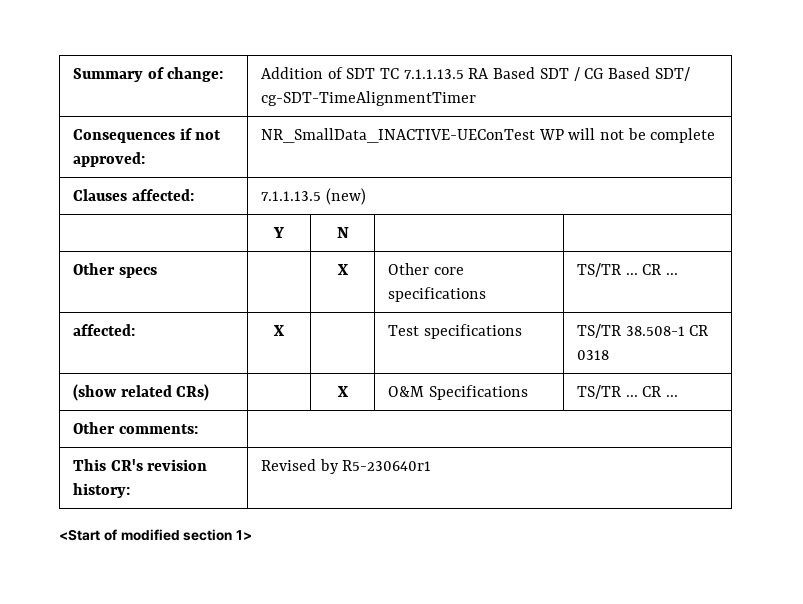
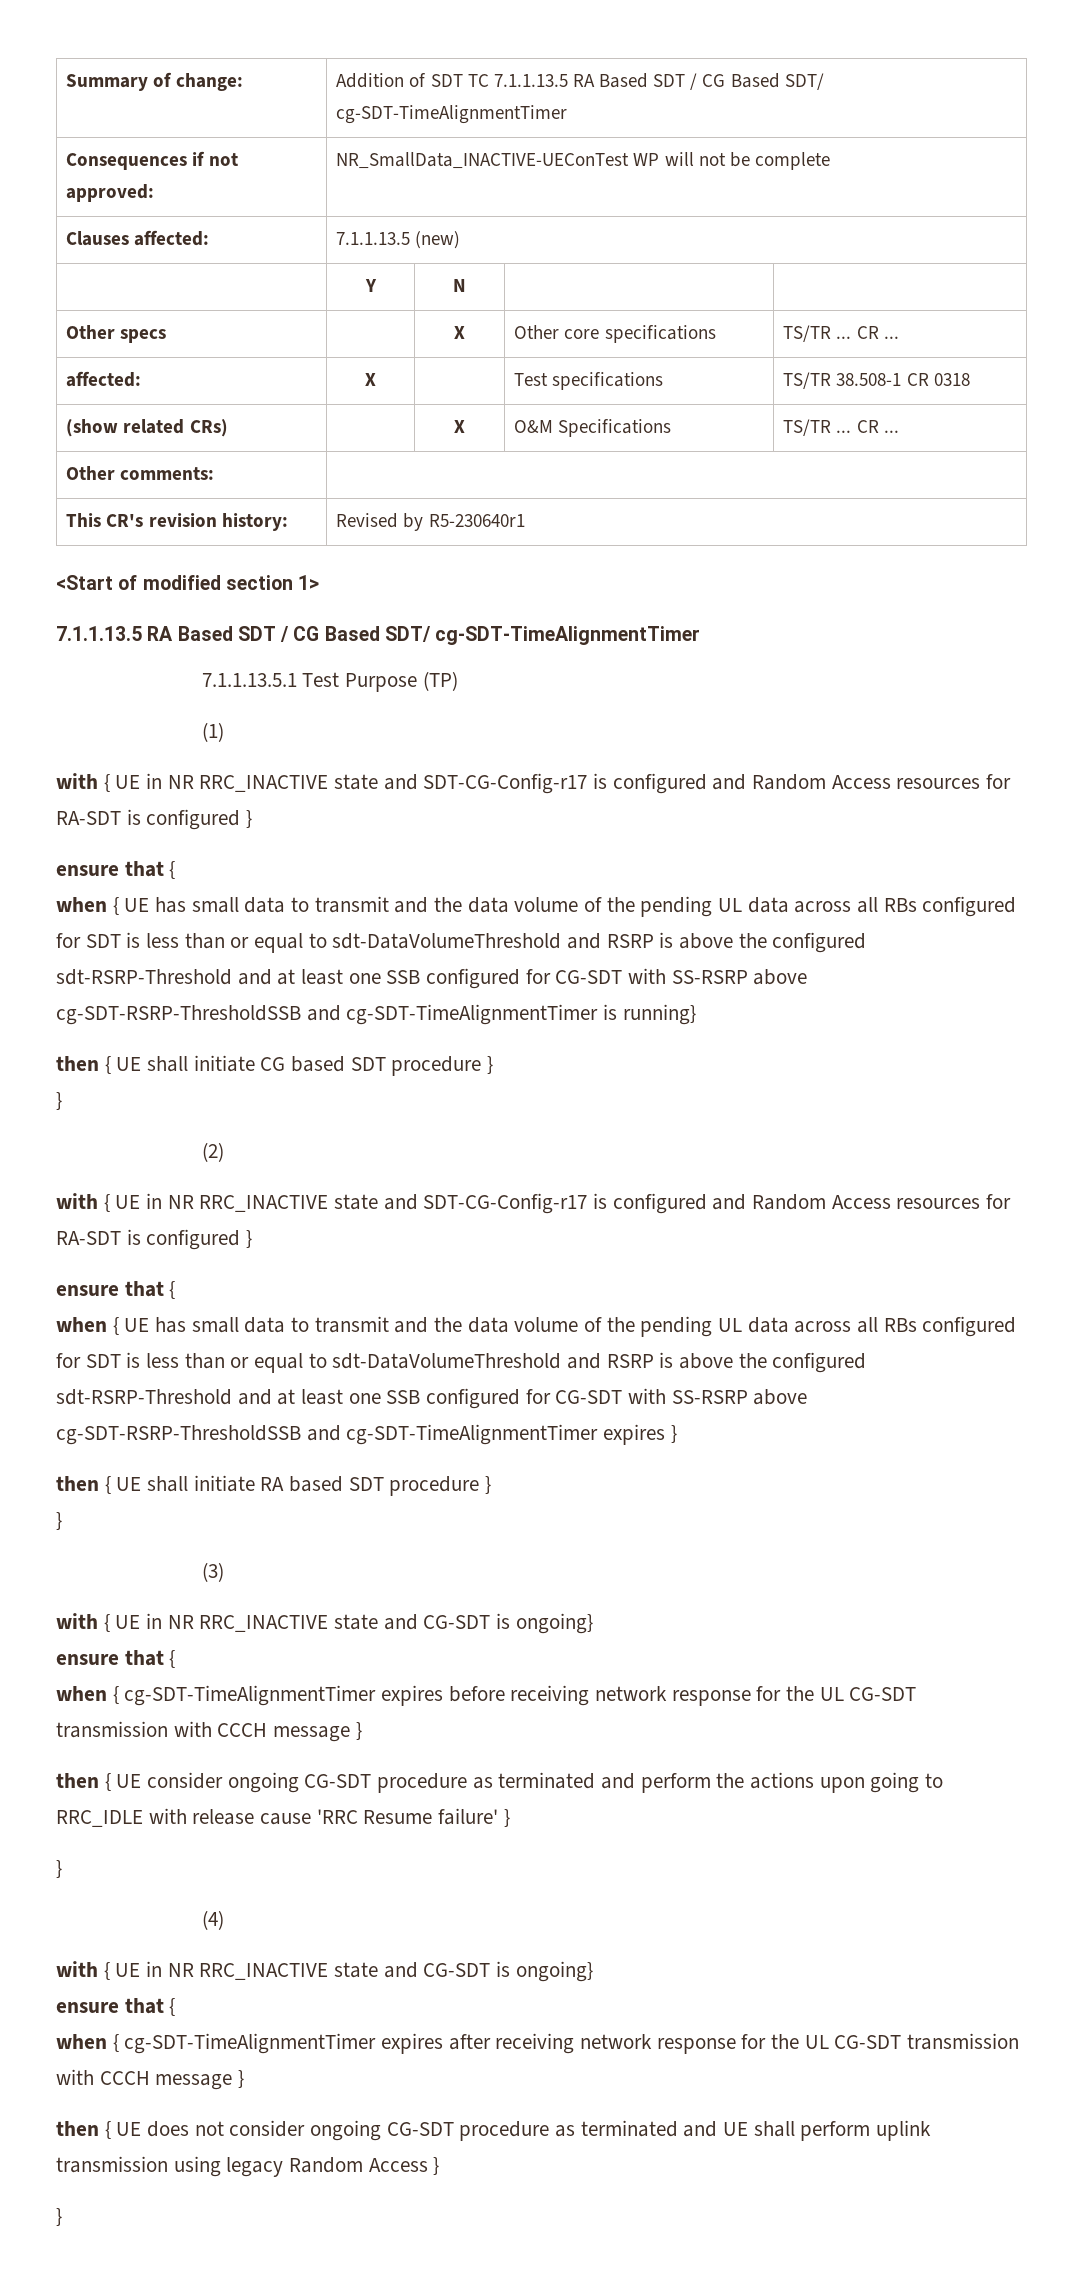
(253, 535) none -> [56,626,701,645] [201,671,458,692] [201,722,224,742] [56,773,1012,794] [56,809,253,830] [56,861,176,879] [56,896,1017,917] [56,932,867,953] [56,968,808,989] [56,1004,696,1025] [56,1055,494,1076] [56,1092,62,1110] [201,1142,224,1162] [56,1193,1012,1214] [56,1229,253,1250] [56,1281,176,1299] [56,1316,1017,1337] [56,1352,867,1373] [56,1388,808,1409] [56,1424,677,1445] [56,1475,492,1496] [56,1512,62,1530] [201,1562,224,1582] [56,1613,593,1634] [56,1650,176,1668] [56,1685,917,1706] [56,1721,362,1742] [56,1772,944,1793] [56,1808,510,1827] [56,1860,62,1878] [201,1910,224,1930] [56,1961,593,1982] [56,1998,176,2016] [56,2033,1020,2054] [56,2069,245,2090] [56,2120,932,2141] [56,2156,440,2177] [56,2208,62,2226] // 7.1.1.13.5 RA Based SDT / CG Based SDT/ cg-SDT-TimeAlignmentTimer // 7.1.1.13.5.1 Test Purpose (TP) // (1) // with { UE in NR RRC_INACTIVE state and SDT-CG-Config-r17 is configured and Random Access resources for RA-SDT is configured } // ensure that { // when { UE has small data to transmit and the data volume of the pending UL data across all RBs configured for SDT is less than or equal to sdt-DataVolumeThreshold and RSRP is above the configured sdt-RSRP-Threshold and at least one SSB configured for CG-SDT with SS-RSRP above cg-SDT-RSRP-ThresholdSSB and cg-SDT-TimeAlignmentTimer is running} // then { UE shall initiate CG based SDT procedure } // } // (2) // with { UE in NR RRC_INACTIVE state and SDT-CG-Config-r17 is configured and Random Access resources for RA-SDT is configured } // ensure that { // when { UE has small data to transmit and the data volume of the pending UL data across all RBs configured for SDT is less than or equal to sdt-DataVolumeThreshold and RSRP is above the configured sdt-RSRP-Threshold and at least one SSB configured for CG-SDT with SS-RSRP above cg-SDT-RSRP-ThresholdSSB and cg-SDT-TimeAlignmentTimer expires } // then { UE shall initiate RA based SDT procedure } // } // (3) // with { UE in NR RRC_INACTIVE state and CG-SDT is ongoing} // ensure that { // when { cg-SDT-TimeAlignmentTimer expires before receiving network response for the UL CG-SDT transmission with CCCH message } // then { UE consider ongoing CG-SDT procedure as terminated and perform the actions upon going to RRC_IDLE with release cause 'RRC Resume failure' } // } // (4) // with { UE in NR RRC_INACTIVE state and CG-SDT is ongoing} // ensure that { // when { cg-SDT-TimeAlignmentTimer expires after receiving network response for the UL CG-SDT transmission with CCCH message } // then { UE does not consider ongoing CG-SDT procedure as terminated and UE shall perform uplink transmission using legacy Random Access } // }

